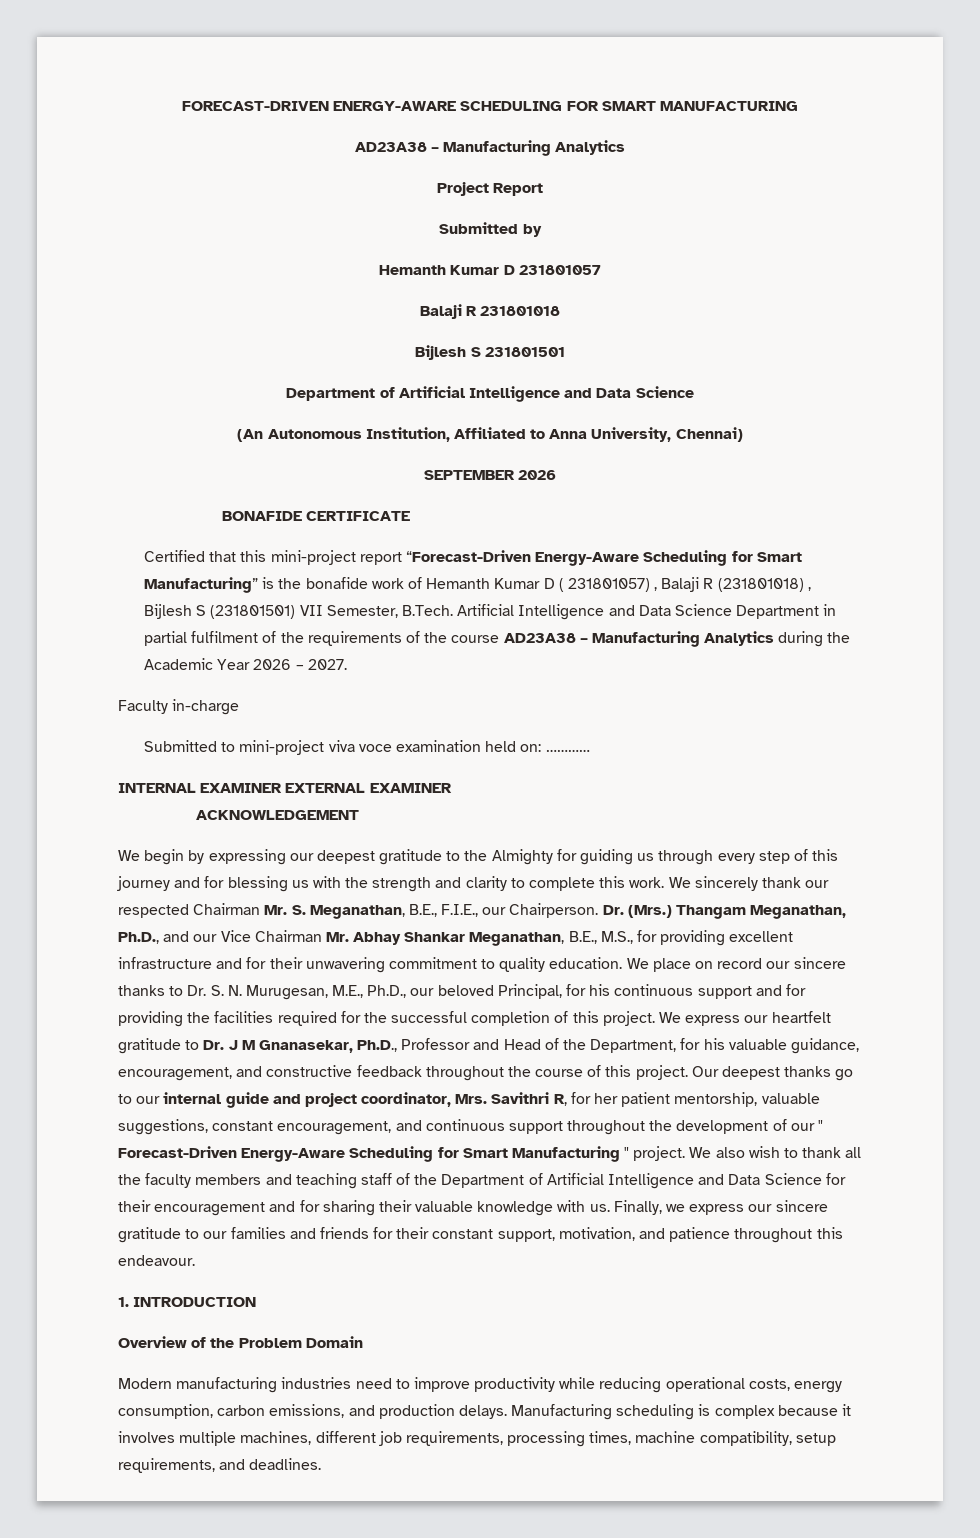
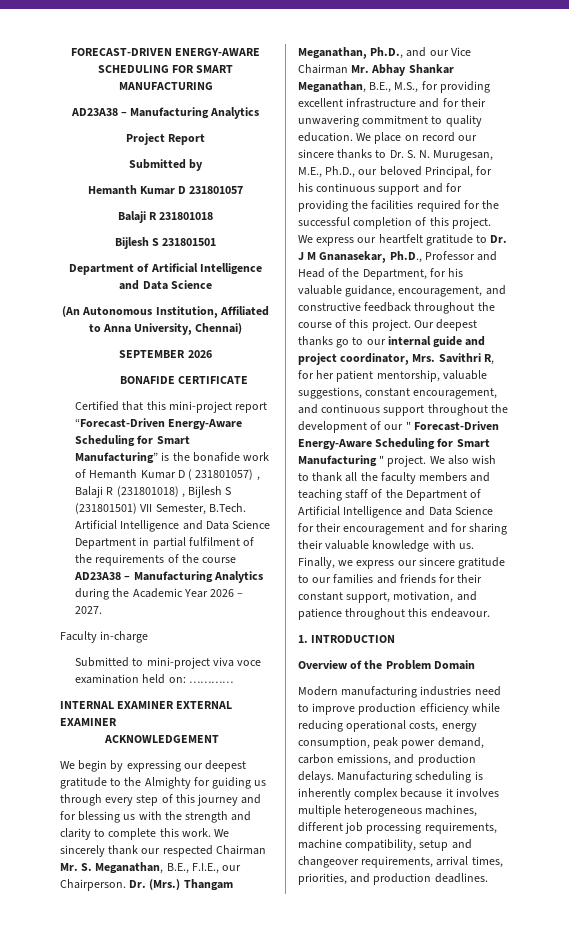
[474,1377,556,1392] productivity -> [358,703,469,715] production efficiency
(213, 1411) none -> [373,737,484,749] peak power demand,
(711, 1410) none -> [298,788,351,800] inherently
(237, 1438) none -> [344,805,423,817] heterogeneous
[405,1431,836,1447] [118,1458,246,1473] requirements, processing times, machine compatibility, setup requirements, and -> [366,822,497,834] [298,839,472,851] [298,856,503,868] [298,873,432,885] processing requirements, machine compatibility, setup and changeover requirements, arrival times, priorities, and production

